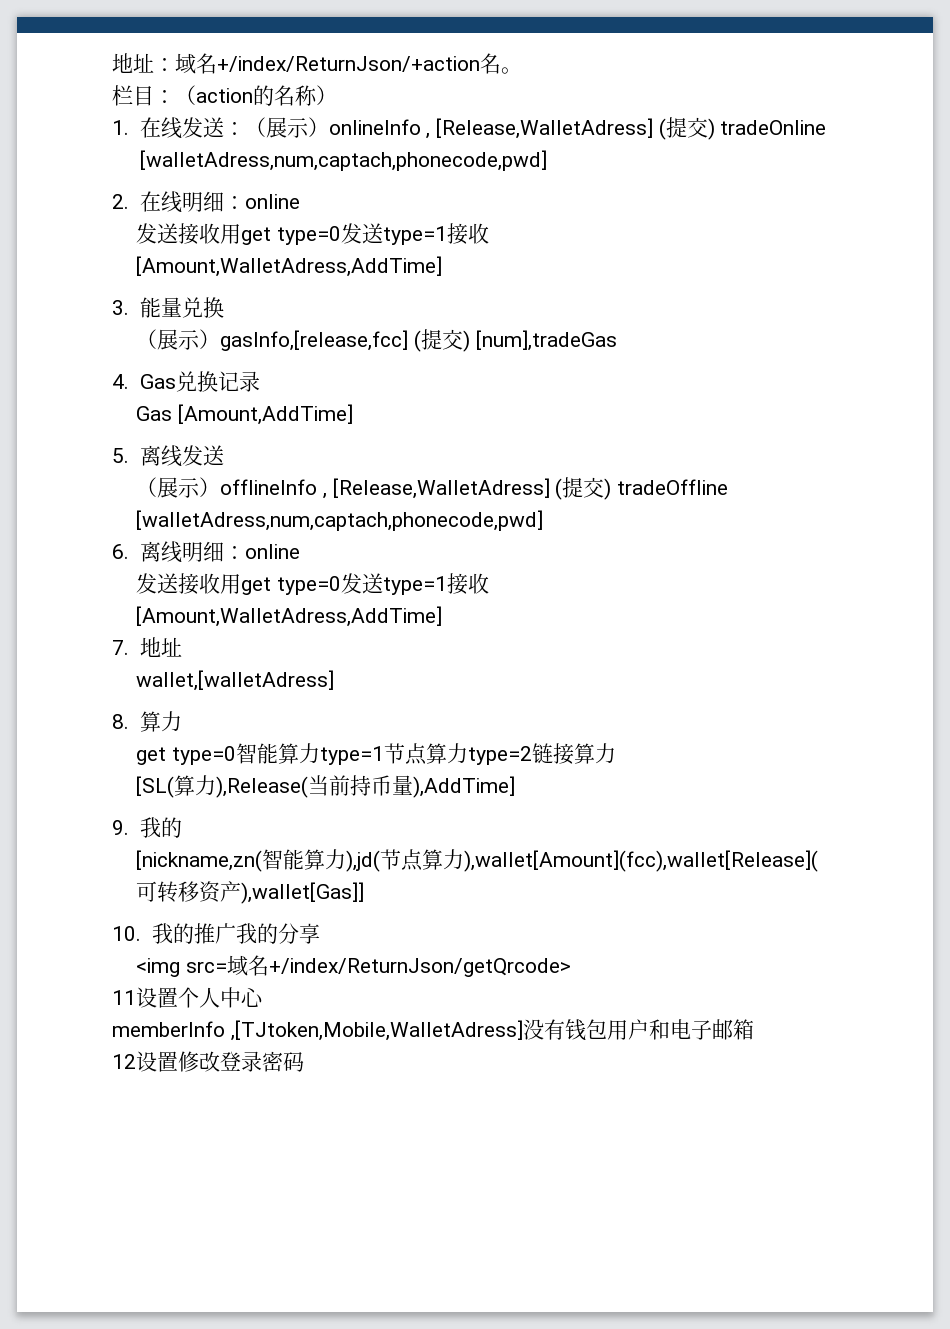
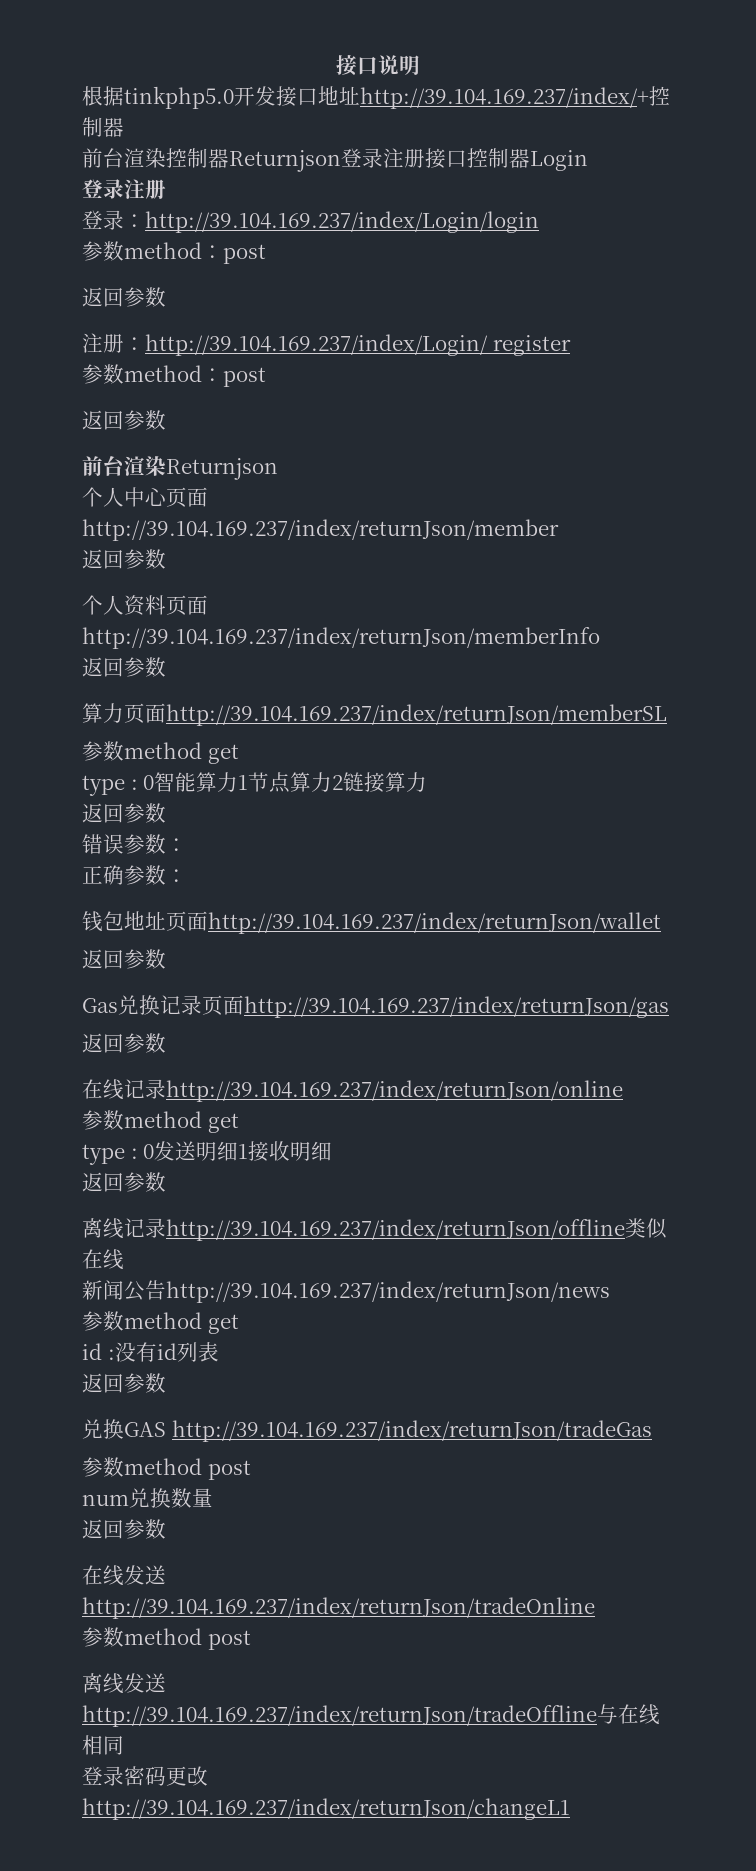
[112,53,522,74] [112,85,337,106] [112,117,827,140] [139,150,547,171] [112,191,300,213] [136,223,490,245] [136,256,443,277] [112,297,224,318] [136,329,617,352] [112,371,260,392] [136,404,354,425] [112,445,224,467] [136,477,729,500] [136,510,544,531] [112,541,300,563] [136,573,490,595] [136,606,443,627] [112,637,182,657] [136,670,335,691] [112,711,182,732] [136,743,617,765] [136,775,516,798] [112,817,182,838] [136,849,819,872] [136,881,365,904] [112,923,320,944] [136,955,572,977] [112,987,264,1008] [112,1019,754,1041] [112,1051,304,1072] 地址：域名+/index/ReturnJson/+action名。 // 栏目：（action的名称） // 1.在线发送：（展示）onlineInfo , [Release,WalletAdress] (提交) tradeOnline [walletAdress,num,captach,phonecode,pwd] // 2.在线明细：online // 发送接收用get type=0发送type=1接收 // [Amount,WalletAdress,AddTime] // 3.能量兑换 // （展示）gasInfo,[release,fcc] (提交) [num],tradeGas // 4. Gas兑换记录 // Gas [Amount,AddTime] // 5.离线发送 // （展示）offlineInfo , [Release,WalletAdress] (提交) tradeOffline [walletAdress,num,captach,phonecode,pwd] // 6.离线明细：online // 发送接收用get type=0发送type=1接收 // [Amount,WalletAdress,AddTime] // 7.地址 // wallet,[walletAdress] // 8.算力 // get type=0智能算力type=1节点算力type=2链接算力 // [SL(算力),Release(当前持币量),AddTime] // 9.我的 // [nickname,zn(智能算力),jd(节点算力),wallet[Amount](fcc),wallet[Release](可转移资产),wallet[Gas]] // 10.我的推广我的分享 // <img src=域名+/index/ReturnJson/getQrcode> // 11设置个人中心 // memberInfo ,[TJtoken,Mobile,WalletAdress]没有钱包用户和电子邮箱 // 12设置修改登录密码 -> [336,55,420,76] [82,86,670,109] [82,117,124,137] [82,148,588,172] [82,179,166,199] [82,210,539,233] [82,241,266,264] [82,287,166,307] [82,333,571,356] [82,364,266,387] [82,410,166,430] [82,455,278,480] [82,487,208,507] [82,519,559,541] [82,549,166,569] [82,595,208,616] [82,627,600,649] [82,657,166,677] [82,703,667,726] [82,741,239,764] [82,772,428,796] [82,803,166,823] [82,834,187,854] [82,865,187,885] [82,911,661,934] [82,949,166,969] [82,995,669,1018] [82,1033,166,1053] [82,1079,623,1102] [82,1110,239,1133] [82,1141,333,1165] [82,1172,166,1192] [82,1218,667,1241] [82,1249,124,1270] [82,1280,610,1303] [82,1311,239,1334] [82,1342,219,1362] [82,1373,166,1393] [82,1419,652,1442] [82,1457,251,1480] [82,1488,213,1508] [82,1519,166,1539] [82,1565,166,1586] [82,1597,595,1619] [82,1627,251,1650] [82,1673,166,1694] [82,1704,660,1727] [82,1735,124,1755] [82,1766,208,1786] [82,1798,570,1820] 接口说明 // 根据tinkphp5.0开发接口地址http://39.104.169.237/index/+控制器 // 前台渲染控制器Returnjson登录注册接口控制器Login // 登录注册 // 登录：http://39.104.169.237/index/Login/login // 参数method：post // 返回参数 // 注册：http://39.104.169.237/index/Login/ register // 参数method：post // 返回参数 // 前台渲染Returnjson // 个人中心页面http://39.104.169.237/index/returnJson/member // 返回参数 // 个人资料页面http://39.104.169.237/index/returnJson/memberInfo // 返回参数 // 算力页面http://39.104.169.237/index/returnJson/memberSL // 参数method get // type : 0智能算力1节点算力2链接算力 // 返回参数 // 错误参数： // 正确参数： // 钱包地址页面http://39.104.169.237/index/returnJson/wallet // 返回参数 // Gas兑换记录页面http://39.104.169.237/index/returnJson/gas // 返回参数 // 在线记录http://39.104.169.237/index/returnJson/online // 参数method get // type : 0发送明细1接收明细 // 返回参数 // 离线记录http://39.104.169.237/index/returnJson/offline类似在线 // 新闻公告http://39.104.169.237/index/returnJson/news // 参数method get // id :没有id列表 // 返回参数 // 兑换GAS http://39.104.169.237/index/returnJson/tradeGas // 参数method post // num兑换数量 // 返回参数 // 在线发送http://39.104.169.237/index/returnJson/tradeOnline // 参数method post // 离线发送http://39.104.169.237/index/returnJson/tradeOffline与在线相同 // 登录密码更改http://39.104.169.237/index/returnJson/changeL1

